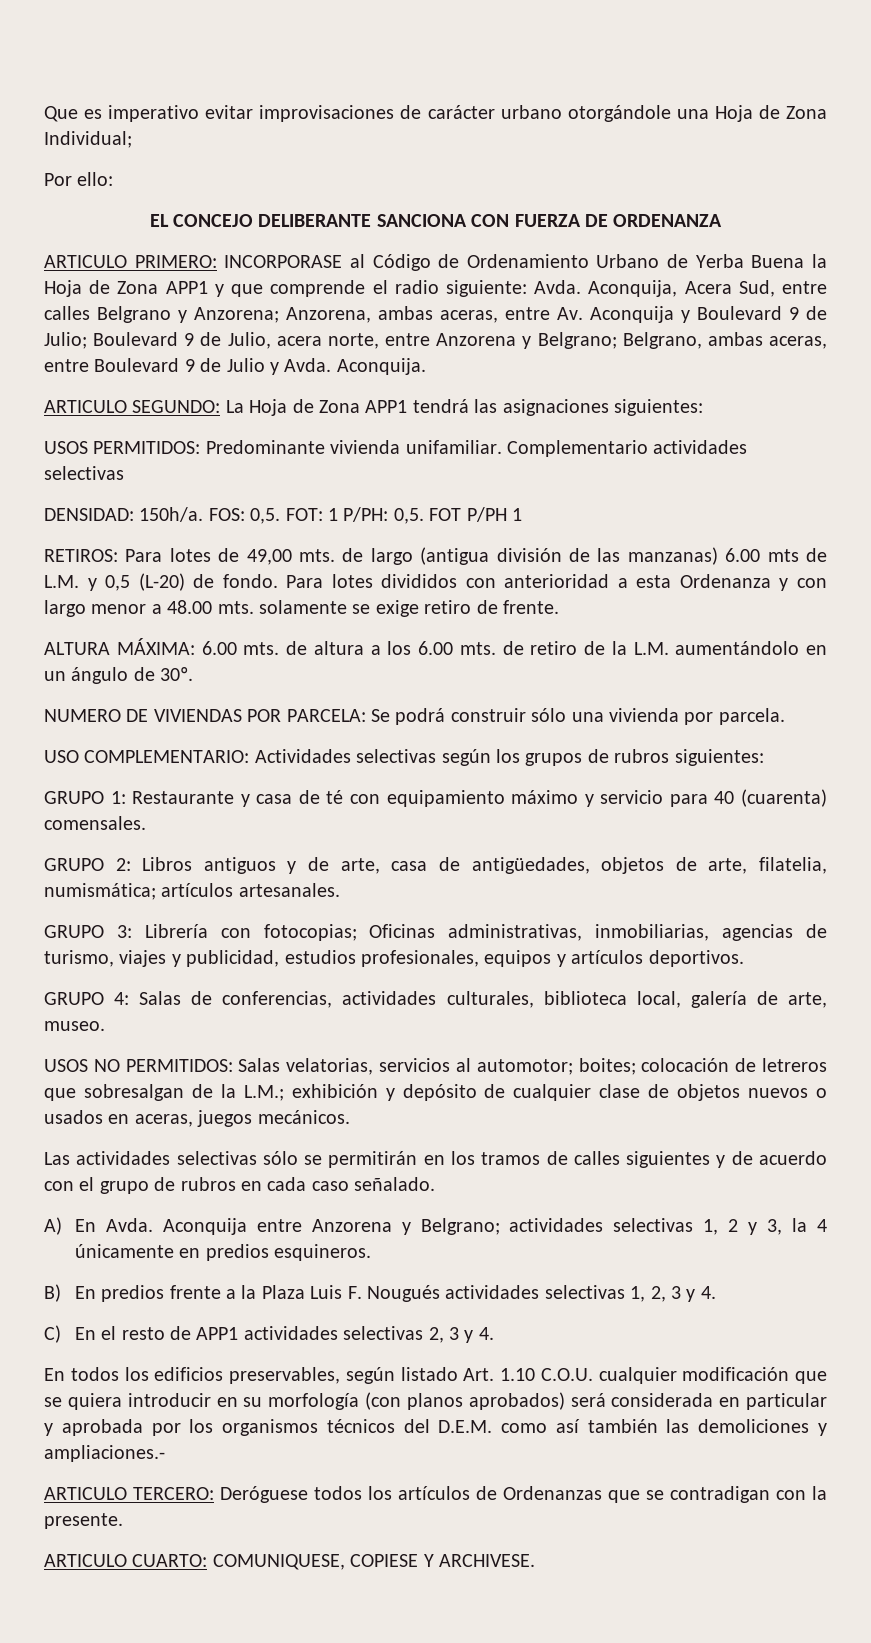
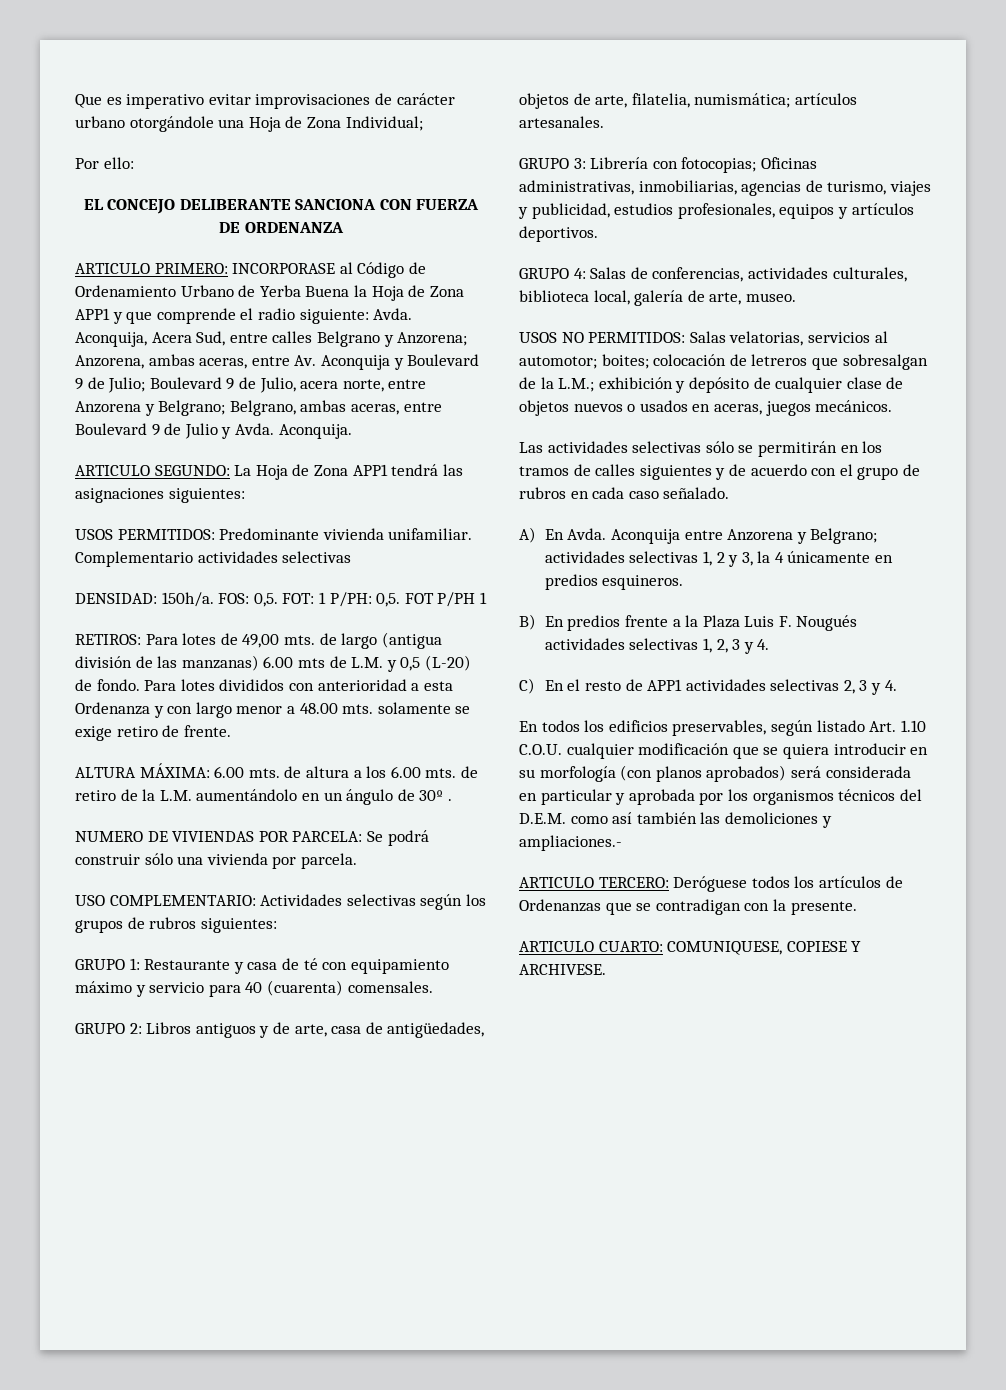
[160,667,194,681] 30º. -> [419,790,452,801] 30º .

